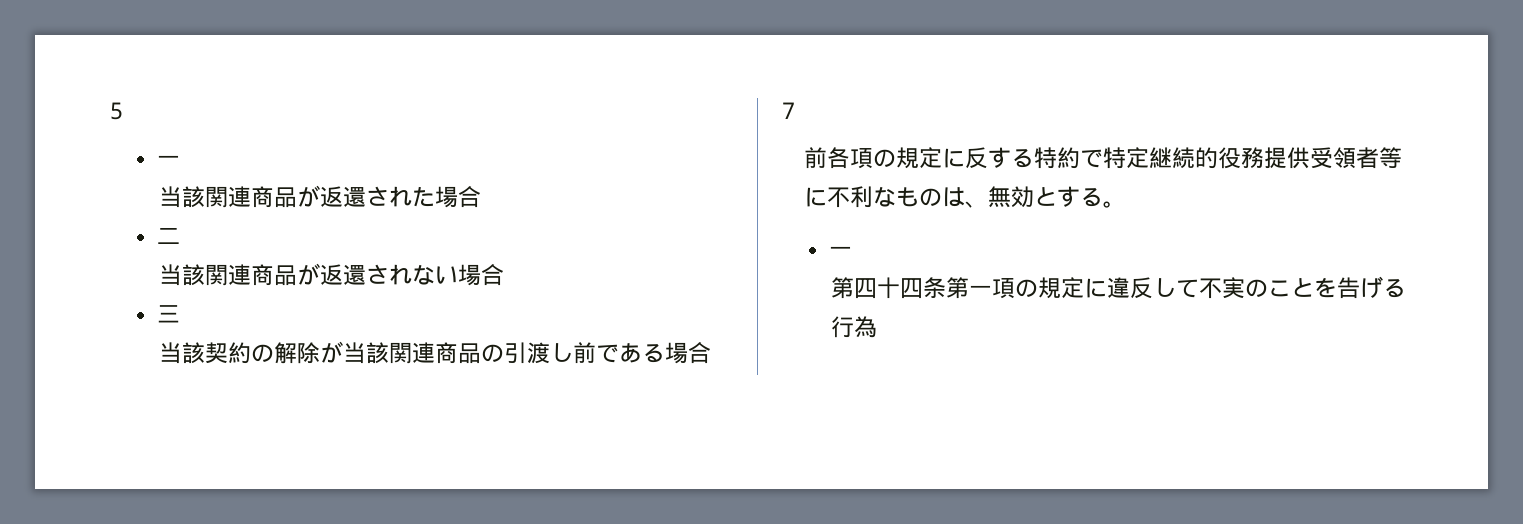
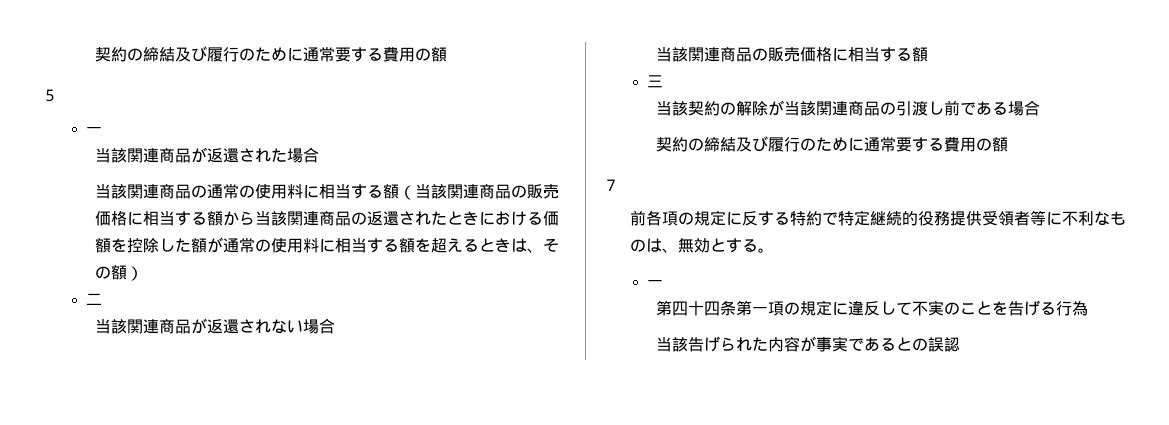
(105, 111) none -> [95,46,448,62] 契約の締結及び履行のために通常要する費用の額 //
(481, 197) none -> [95,184,560,200] [95,211,560,226] [95,237,560,253] [95,265,144,281] // 当該関連商品の通常の使用料に相当する額（当該関連商品の販売価格に相当する額から当該関連商品の返還されたときにおける価額を控除した額が通常の使用料に相当する額を超えるときは、その額）
(504, 275) none -> [656,47,929,62] // 当該関連商品の販売価格に相当する額
(711, 353) none -> [656,136,1009,152] // 契約の締結及び履行のために通常要する費用の額
(877, 327) none -> [656,336,961,352] // 当該告げられた内容が事実であるとの誤認

